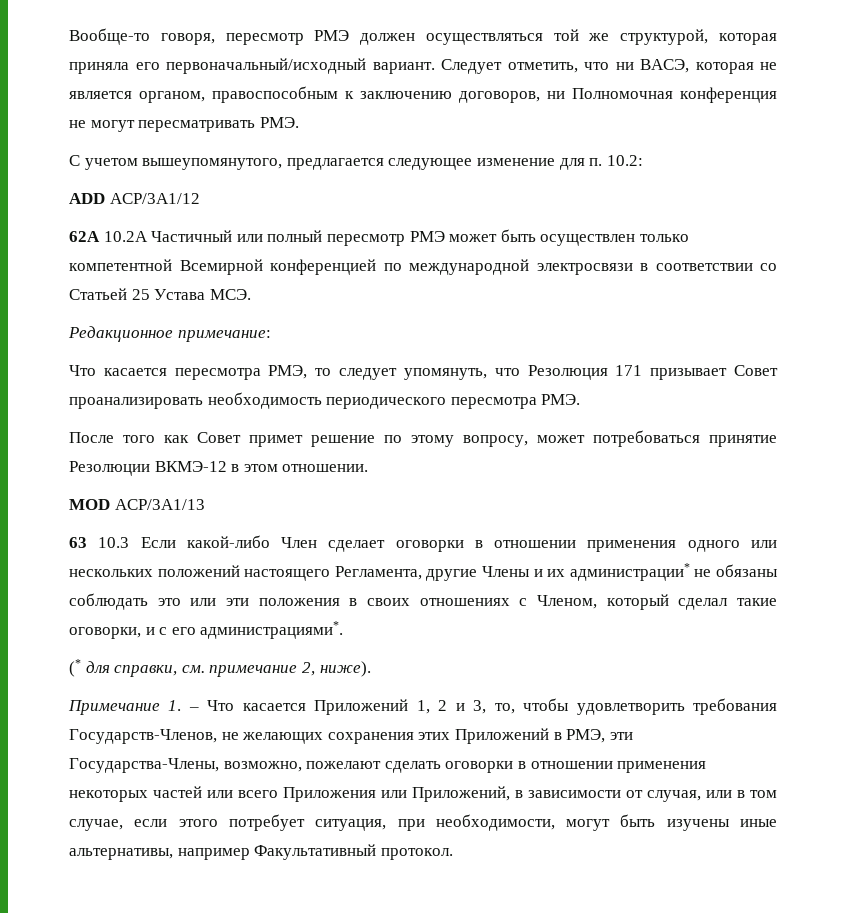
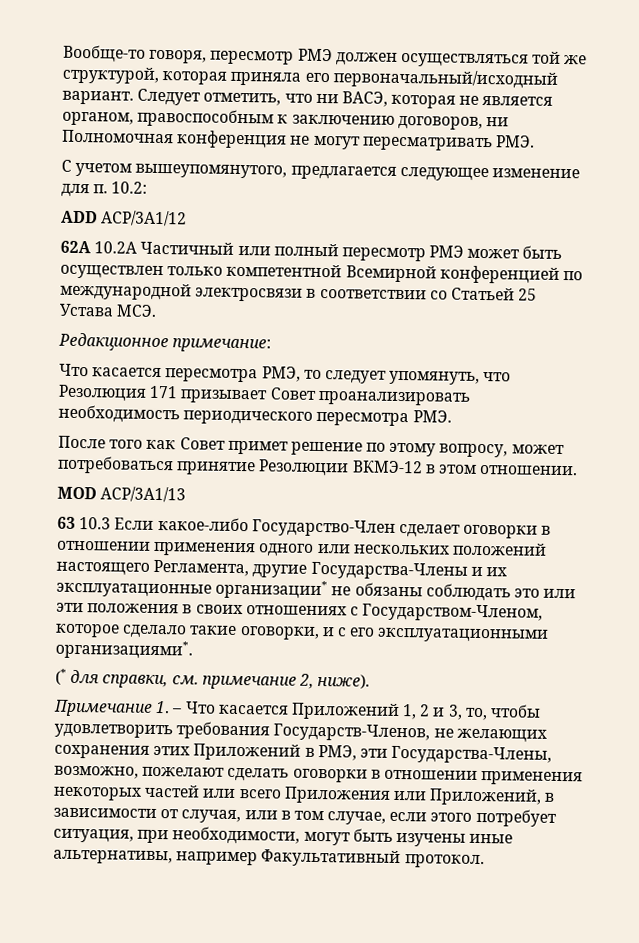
[186,535,318,548] какой-либо Член -> [157,516,396,537] какое-либо Государство-Член
[482,566,531,577] Члены -> [310,561,468,580] Государства-Члены
[569,563,690,581] администрации* -> [56,579,329,600] эксплуатационные организации*
[537,594,729,610] Членом, который сделал -> [362,603,544,622] [55,623,188,639] Государством-Членом, которое сделало
[200,621,344,639] администрациями*. -> [377,627,550,643] [55,639,193,660] эксплуатационными организациями*.

